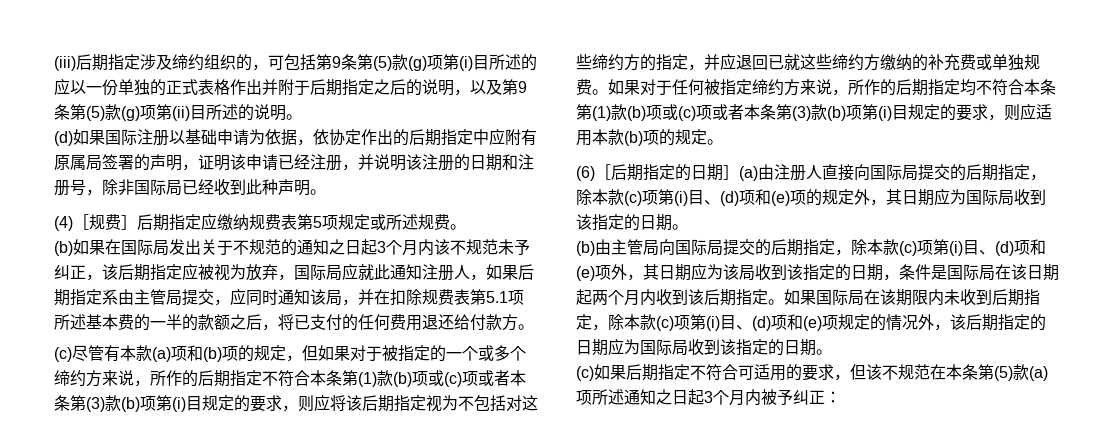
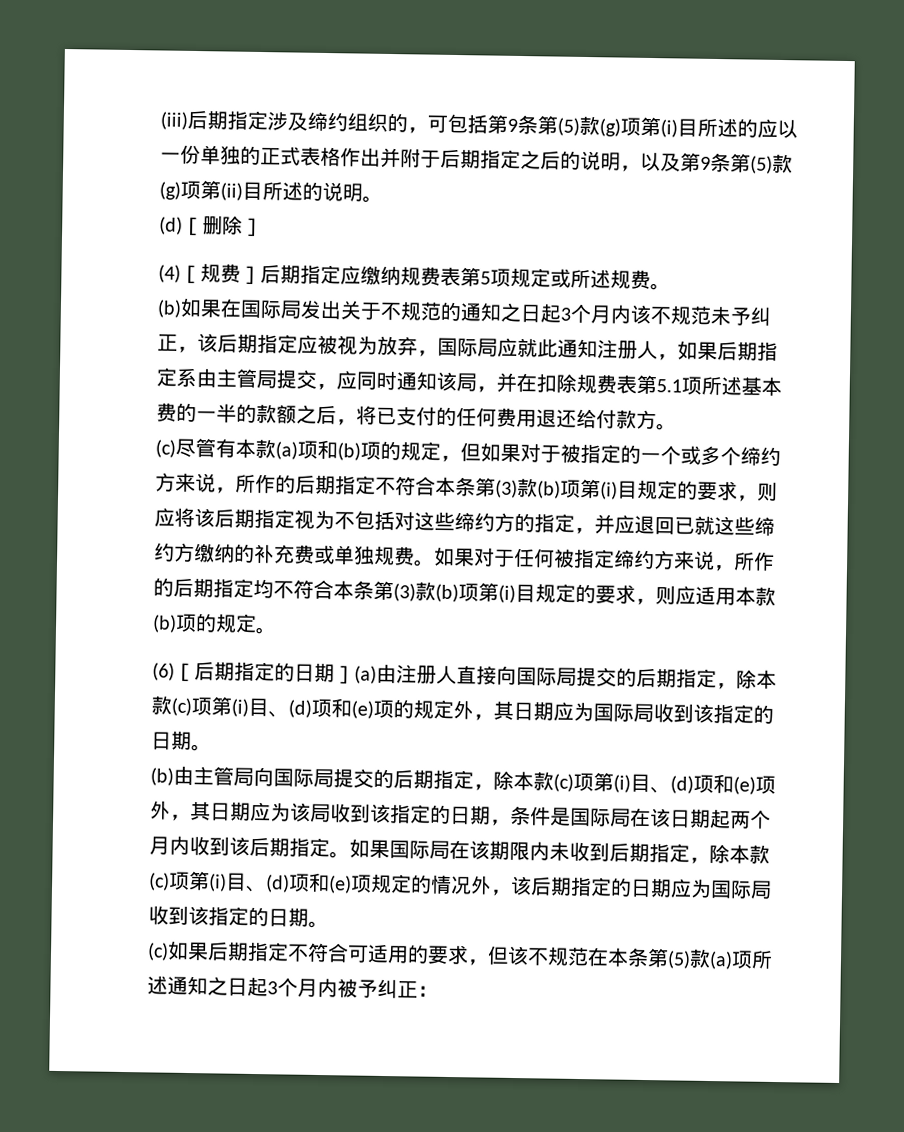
[73,128,537,146] [54,154,534,171] [54,179,326,196] 如果国际注册以基础申请为依据，依协定作出的后期指定中应附有原属局签署的声明，证明该申请已经注册，并说明该注册的日期和注册号，除非国际局已经收到此种声明。 -> [182,215,263,238] ［删除］
[358,370,526,387] [54,395,86,411] (1)款(b)项或(c)项或者本条第 -> (496, 487) none
[592,104,792,121] (1)款(b)项或(c)项或者本条第 -> (394, 590) none

